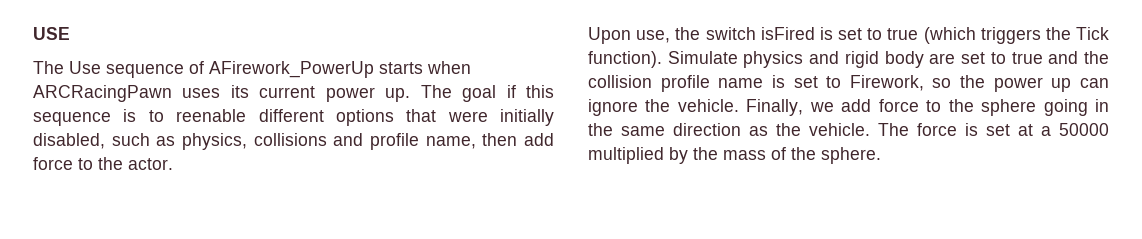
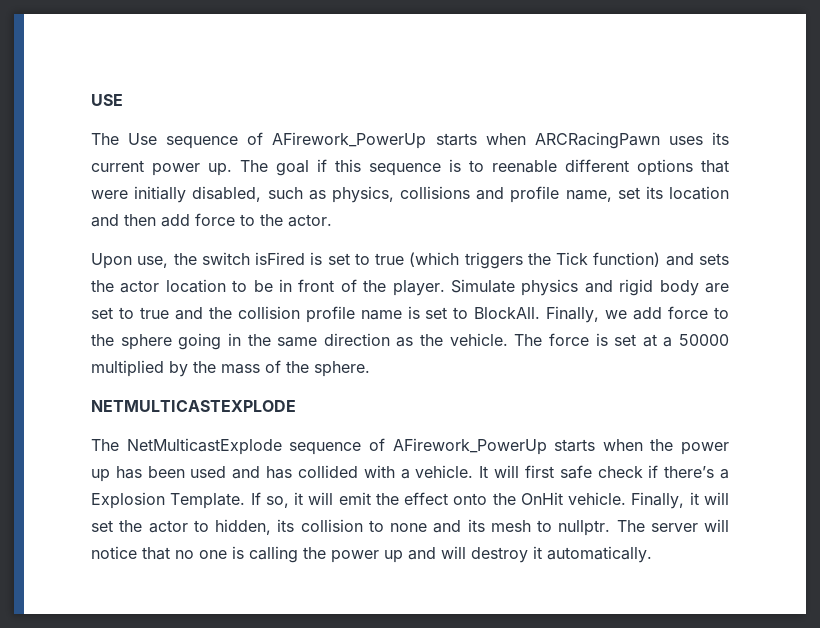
(476, 142) none -> [617,186,729,200] [91,214,119,227] set its location and
[588,51,662,68] function). -> [593,252,729,267] [91,279,445,296] function) and sets the actor location to be in front of the player.
[849,75,1109,92] [588,99,739,116] Firework, so the power up can ignore the vehicle. -> [474,307,541,319] BlockAll.
(881, 155) none -> [91,400,296,412] [91,438,729,455] [91,465,730,482] [91,492,729,509] [91,519,729,536] [91,546,652,563] // NETMULTICASTEXPLODE // The NetMulticastExplode sequence of AFirework_PowerUp starts when the power up has been used and has collided with a vehicle. It will first safe check if there’s a Explosion Template. If so, it will emit the effect onto the OnHit vehicle. Finally, it will set the actor to hidden, its collision to none and its mesh to nullptr. The server will notice that no one is calling the power up and will destroy it automatically.

